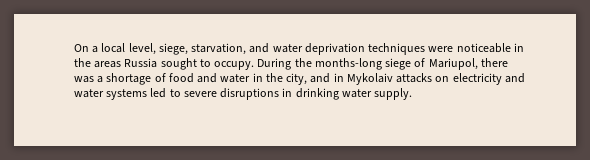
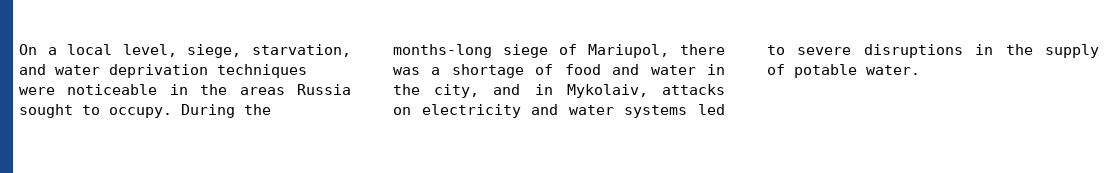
[346,73,393,85] Mykolaiv -> [566,84,648,98] Mykolaiv,
[295,88,413,100] drinking water supply. -> [1005,44,1099,58] [767,64,920,78] the supply of potable water.

